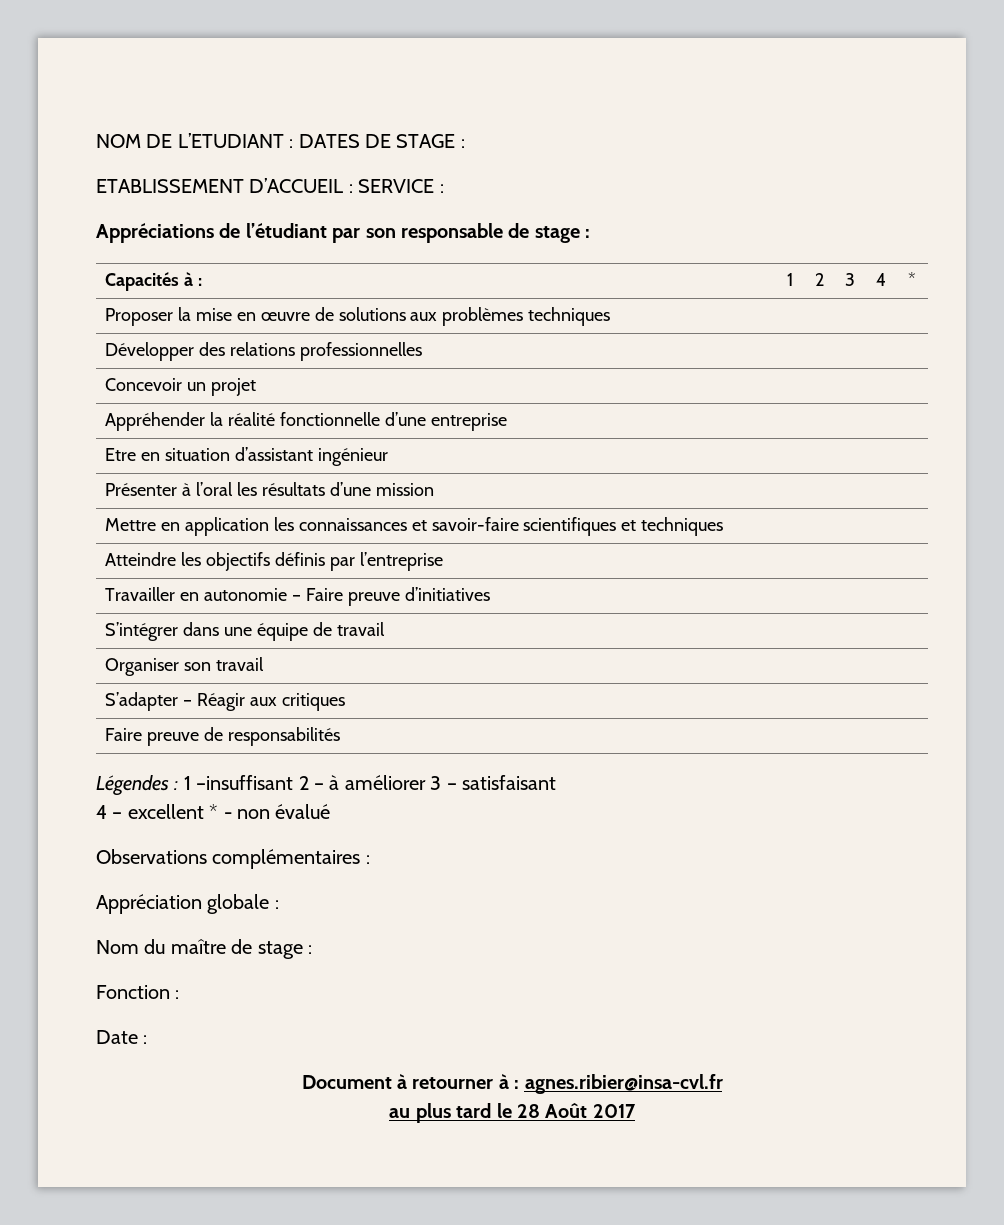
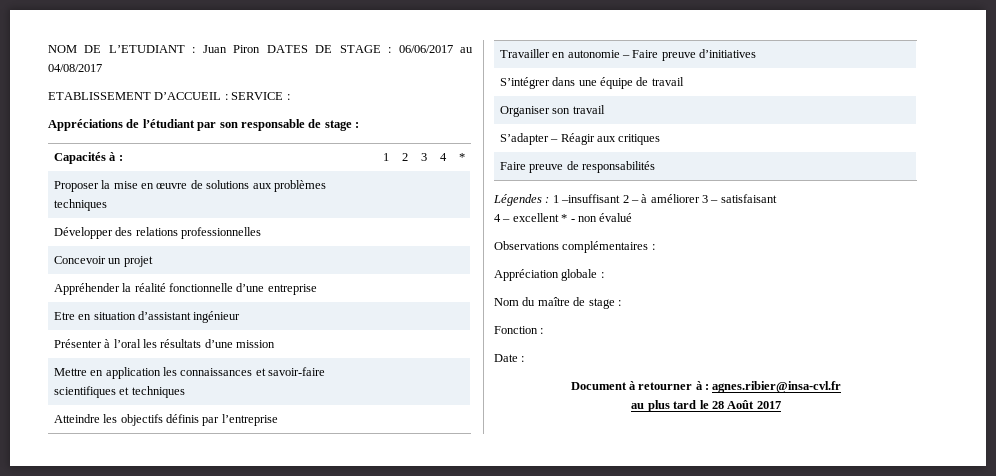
(294, 143) none -> [202,45,261,53] Juan Piron
(465, 143) none -> [398,45,473,53] [48,64,102,72] 06/06/2017 au 04/08/2017

